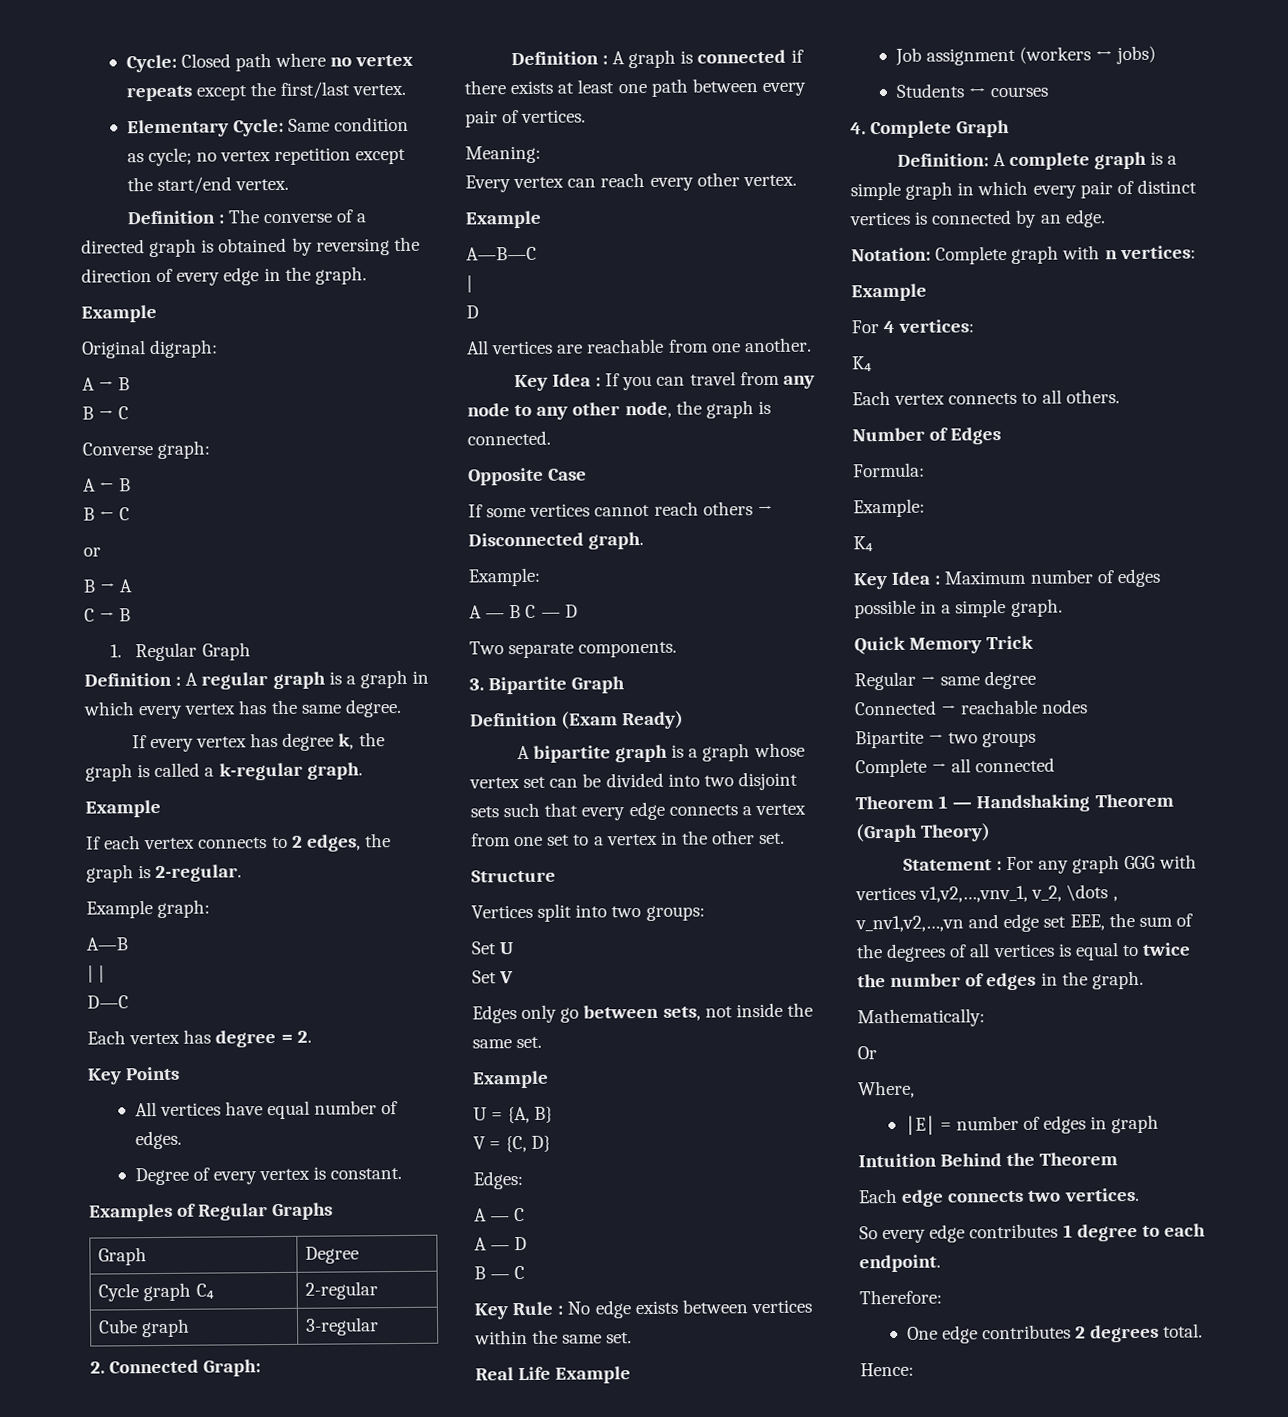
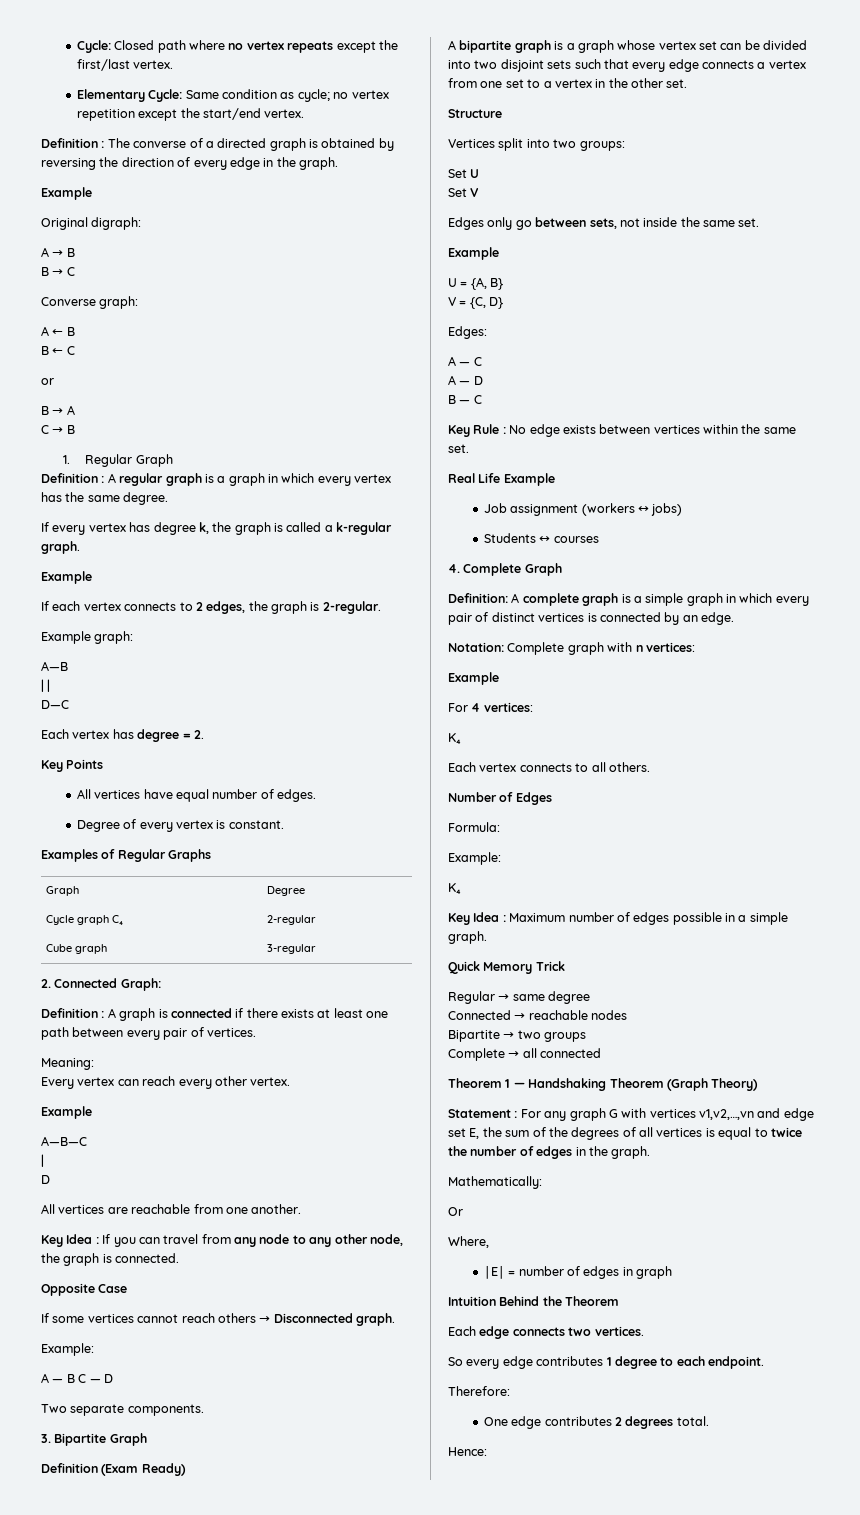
[1124,855,1156,870] GGG -> [608,1109,618,1118] G
[919,884,1118,903] [855,915,964,933] v1,v2,…,vnv_1, v_2, \dots , v_nv1,v2,…,vn -> [699,1109,754,1120] v1,v2,…,vn
[1069,914,1105,931] EEE, -> [469,1128,480,1139] E,

